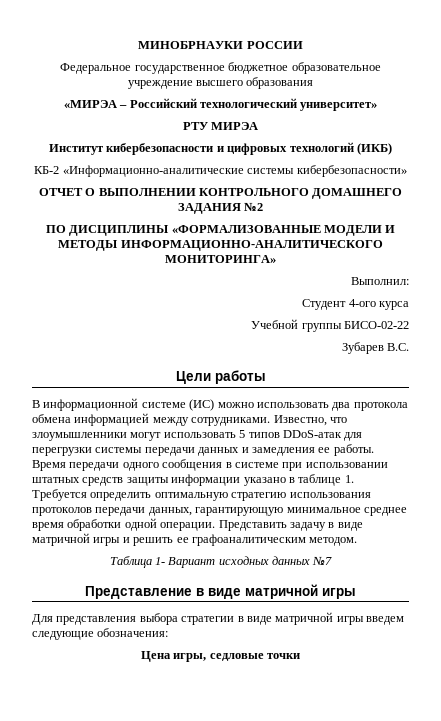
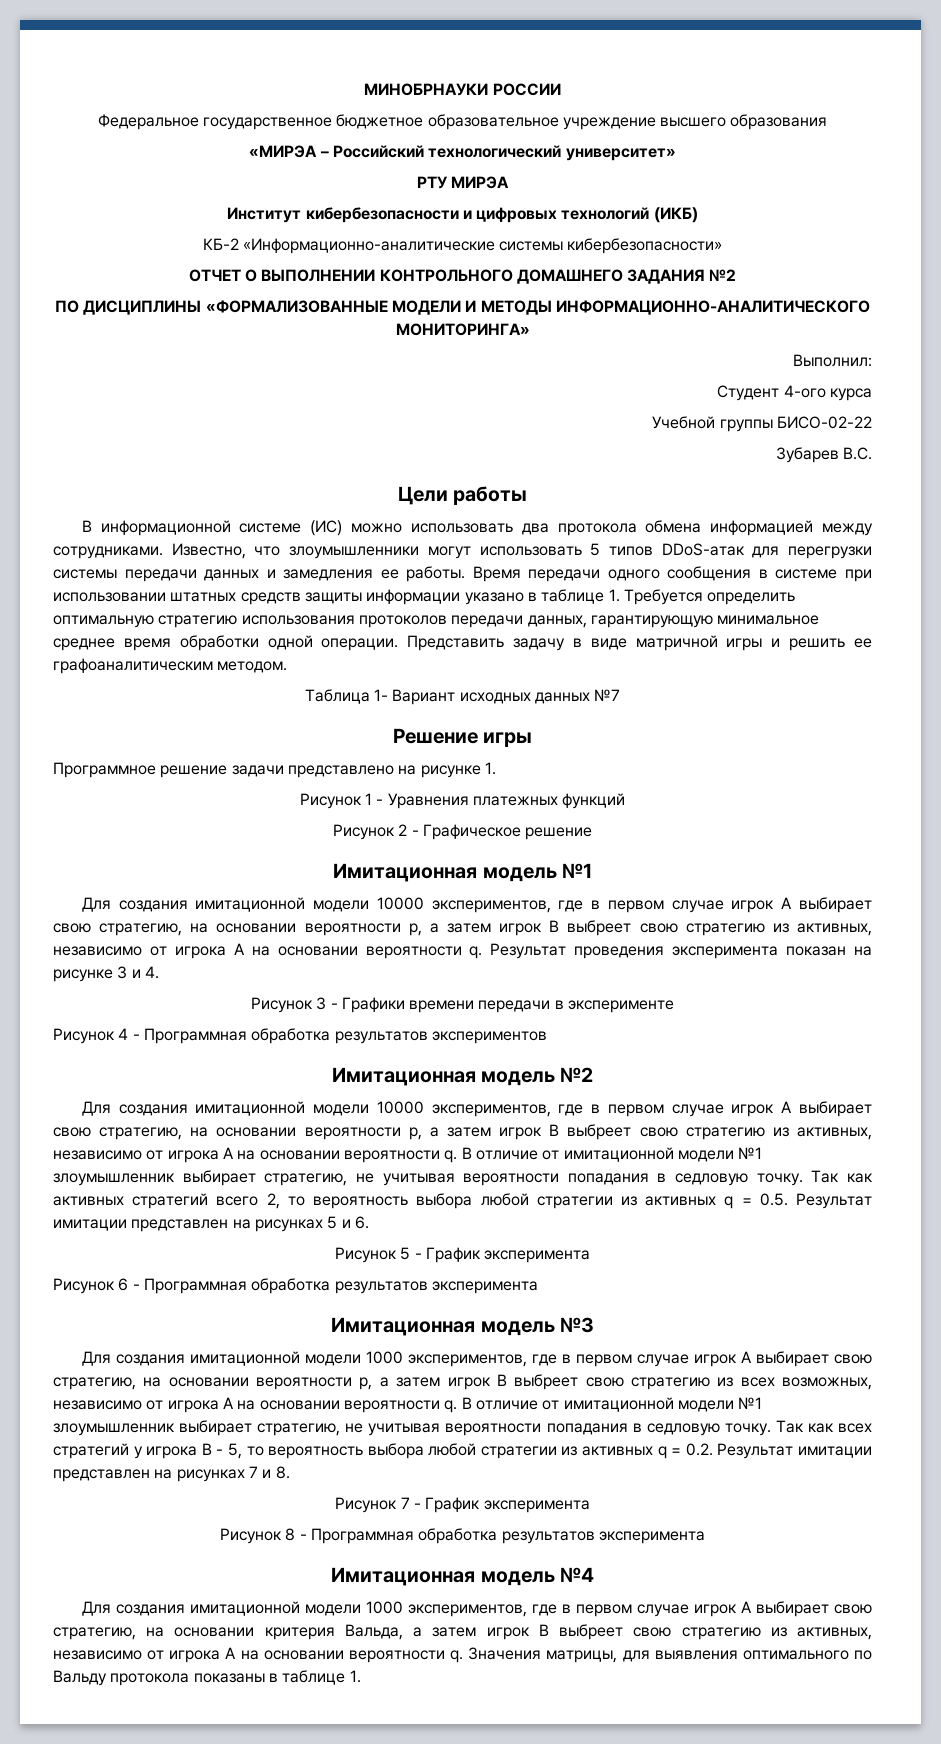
[85,584,356,599] [32,612,404,625] [32,628,169,640] [140,651,301,662] Представление в виде матричной игры // Для представления выбора стратегии в виде матричной игры введем следующие обозначения: // Цена игры, седловые точки -> [392,728,533,747] [53,762,496,778] [299,793,626,809] [332,824,593,840] [333,863,592,882] [81,897,873,913] [53,920,872,936] [53,943,872,959] [53,966,159,982] [250,997,675,1013] [53,1028,547,1044] [331,1067,594,1086] [81,1101,873,1117] [53,1124,872,1140] [53,1147,763,1163] [53,1170,873,1186] [53,1193,872,1209] [53,1216,369,1232] [334,1247,591,1263] [53,1278,538,1294] [331,1317,594,1336] [81,1351,872,1367] [53,1374,872,1390] [53,1397,763,1413] [53,1420,873,1436] [53,1443,873,1459] [53,1466,290,1482] [335,1497,590,1513] [220,1528,705,1544] [331,1567,594,1586] [81,1601,872,1617] [53,1624,873,1640] [53,1647,873,1663] [53,1670,361,1686] Решение игры // Программное решение задачи представлено на рисунке 1. // Рисунок 1 - Уравнения платежных функций // Рисунок 2 - Графическое решение // Имитационная модель №1 // Для создания имитационной модели 10000 экспериментов, где в первом случае игрок A выбирает свою стратегию, на основании вероятности p, а затем игрок B выбреет свою стратегию из активных, независимо от игрока A на основании вероятности q. Результат проведения эксперимента показан на рисунке 3 и 4. // Рисунок 3 - Графики времени передачи в эксперименте // Рисунок 4 - Программная обработка результатов экспериментов // Имитационная модель №2 // Для создания имитационной модели 10000 экспериментов, где в первом случае игрок A выбирает свою стратегию, на основании вероятности p, а затем игрок B выбреет свою стратегию из активных, независимо от игрока A на основании вероятности q. В отличие от имитационной модели №1 злоумышленник выбирает стратегию, не учитывая вероятности попадания в седловую точку. Так как активных стратегий всего 2, то вероятность выбора любой стратегии из активных q = 0.5. Результат имитации представлен на рисунках 5 и 6. // Рисунок 5 - График эксперимента // Рисунок 6 - Программная обработка результатов эксперимента // Имитационная модель №3 // Для создания имитационной модели 1000 экспериментов, где в первом случае игрок A выбирает свою стратегию, на основании вероятности p, а затем игрок B выбреет свою стратегию из всех возможных, независимо от игрока A на основании вероятности q. В отличие от имитационной модели №1 злоумышленник выбирает стратегию, не учитывая вероятности попадания в седловую точку. Так как всех стратегий у игрока B - 5, то вероятность выбора любой стратегии из активных q = 0.2. Результат имитации представлен на рисунках 7 и 8. // Рисунок 7 - График эксперимента // Рисунок 8 - Программная обработка результатов эксперимента // Имитационная модель №4 // Для создания имитационной модели 1000 экспериментов, где в первом случае игрок A выбирает свою стратегию, на основании критерия Вальда, а затем игрок B выбреет свою стратегию из активных, независимо от игрока A на основании вероятности q. Значения матрицы, для выявления оптимального по Вальду протокола показаны в таблице 1.

